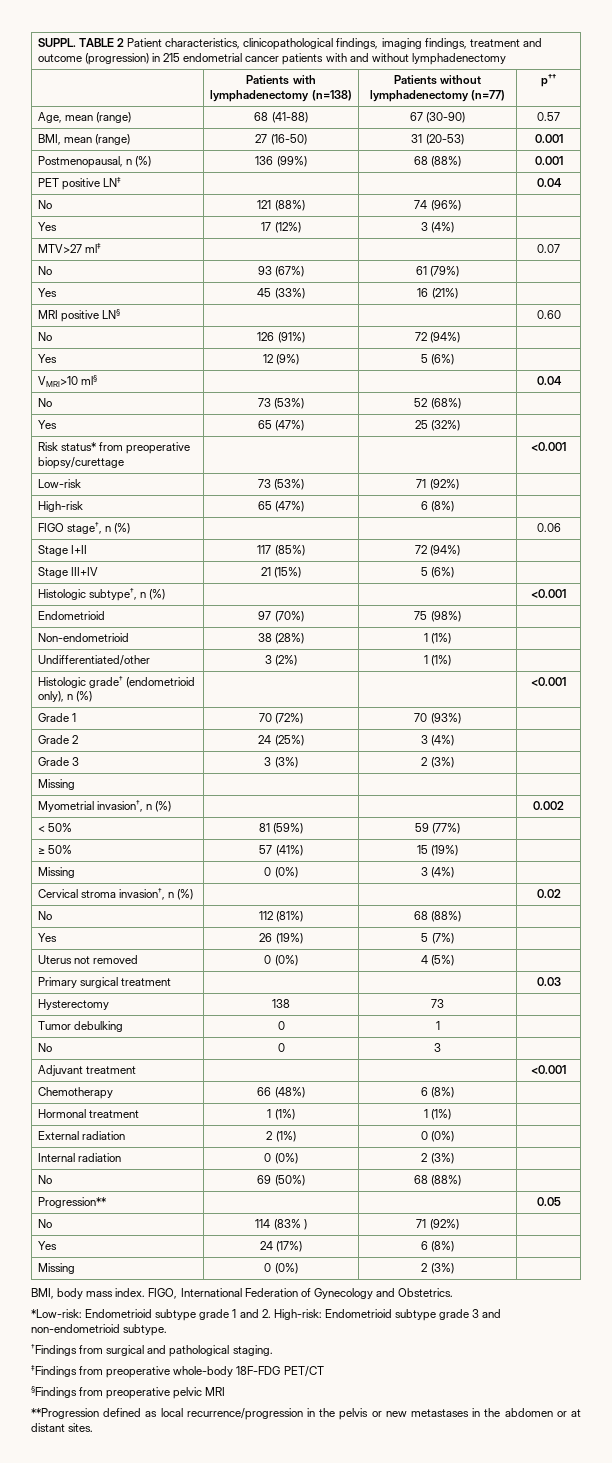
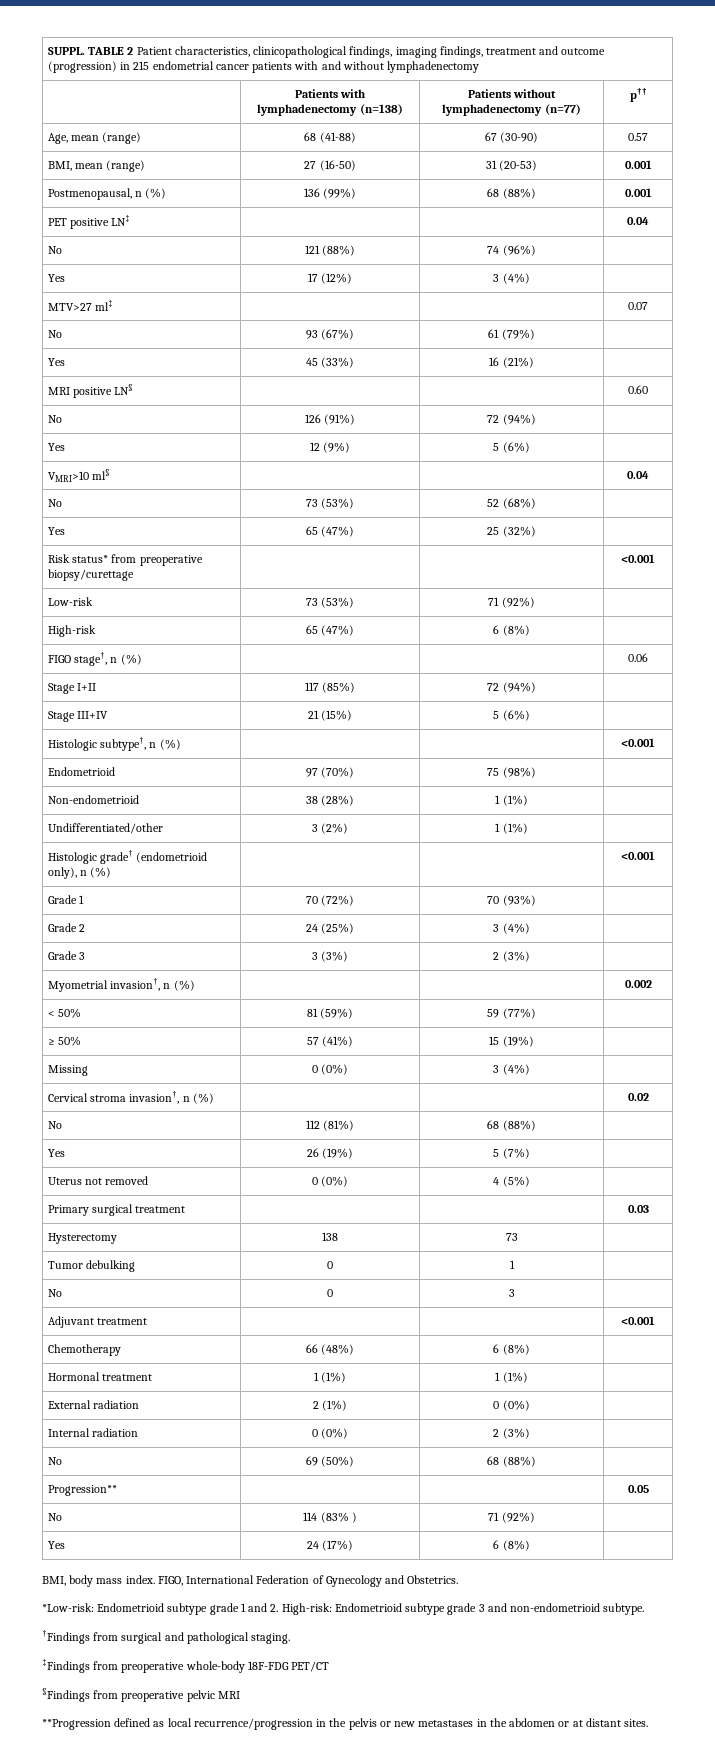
[37,779,75,790] // Missing | | | -> (530, 956) none
[37,1263,75,1274] [264,1263,298,1274] [421,1263,454,1274] // Missing | 0 (0%) | 2 (3%) | -> (530, 1545) none

